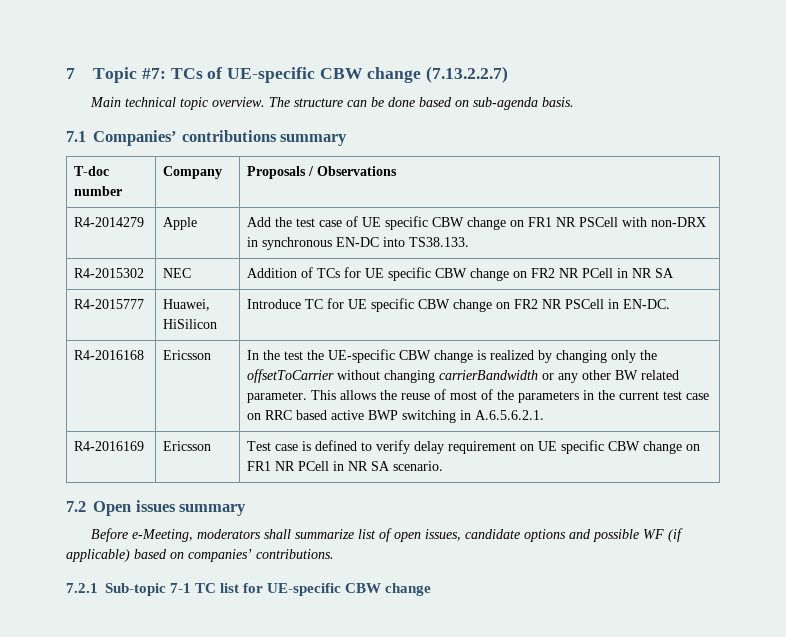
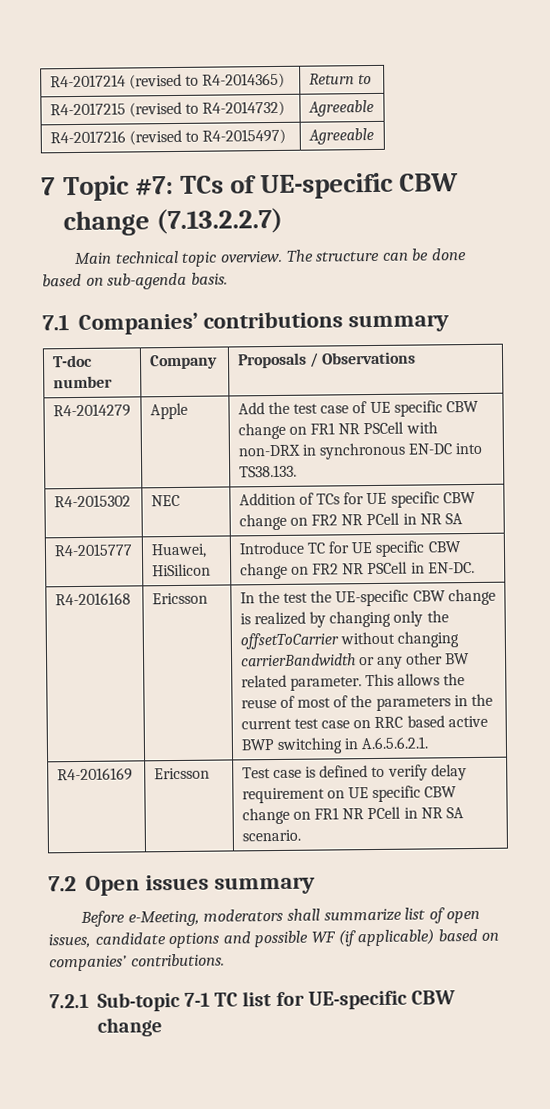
(66, 73) none -> [49,72,286,90] [308,73,372,85] [49,100,286,118] [307,99,374,117] [49,128,287,146] [307,127,374,145] R4-2017214 (revised to R4-2014365) | Return to // R4-2017215 (revised to R4-2014732) | Agreeable // R4-2017216 (revised to R4-2015497) | Agreeable //

